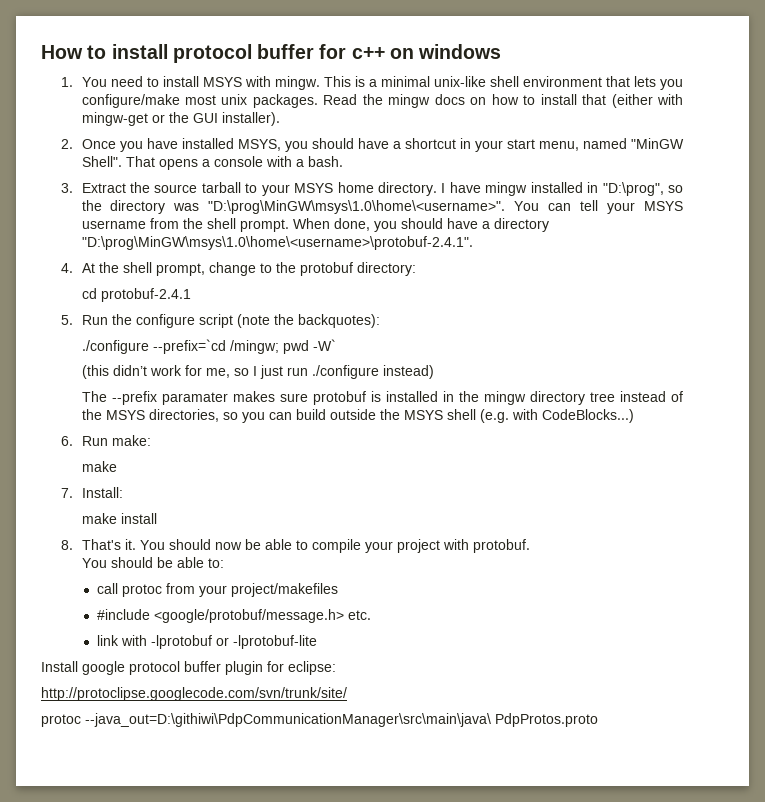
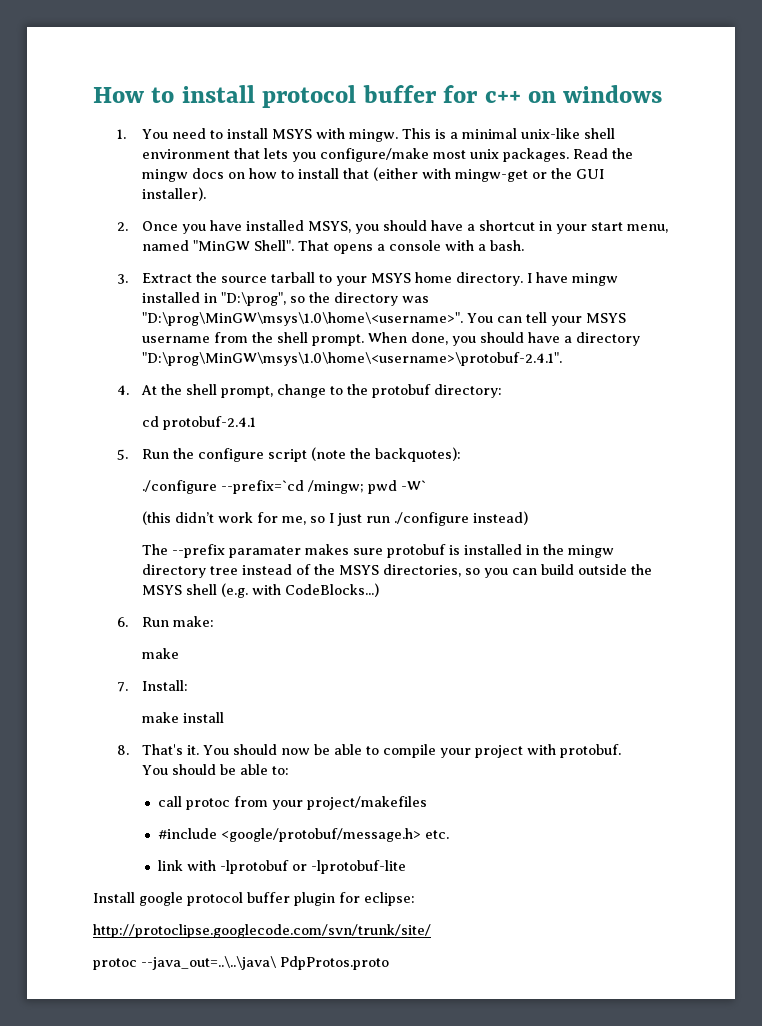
[85,713,491,727] --java_out=D:\githiwi\PdpCommunicationManager\src\main\java\ -> [141,956,276,970] --java_out=..\..\java\

